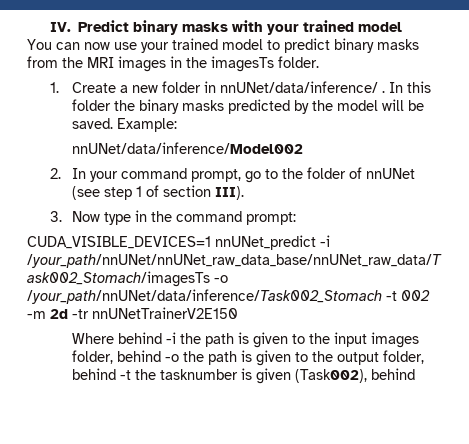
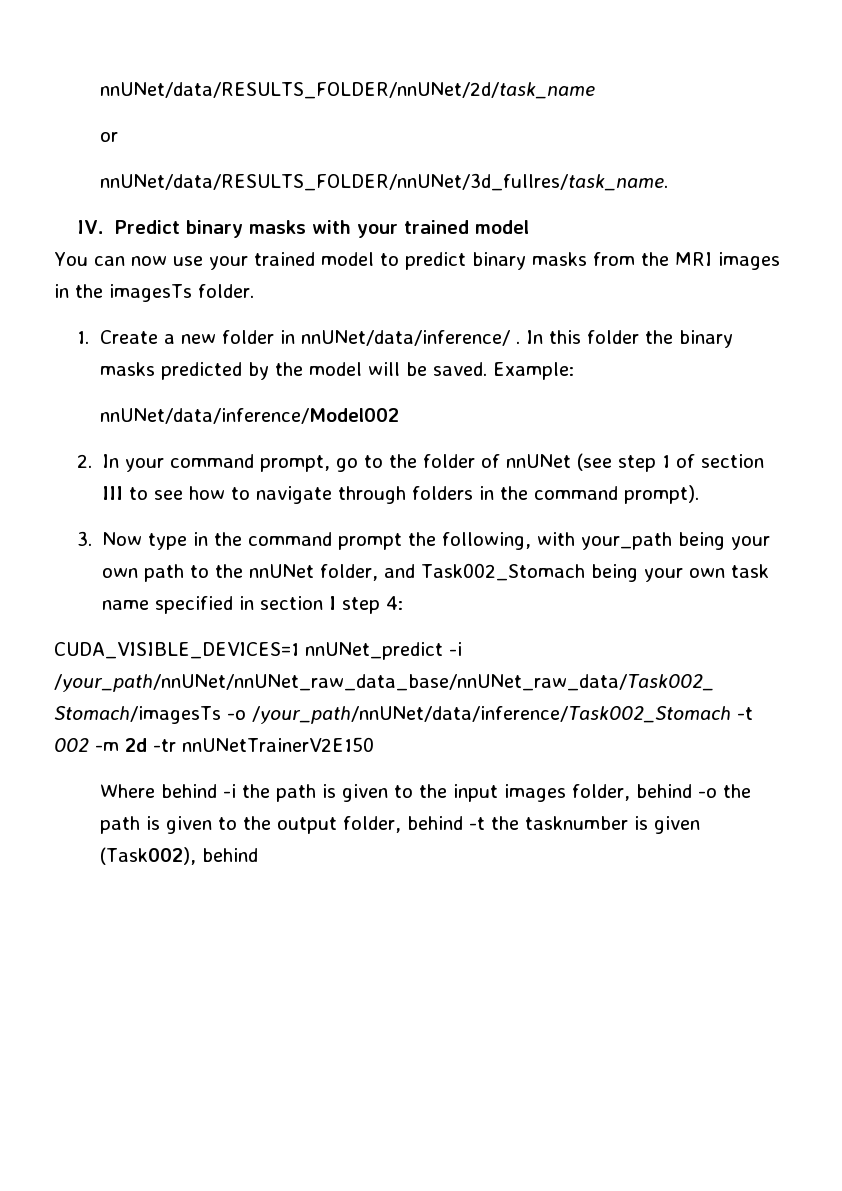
(49, 27) none -> [100,82,596,99] [100,132,119,142] [100,173,669,191] nnUNet/data/RESULTS_FOLDER/nnUNet/2d/task_name // or // nnUNet/data/RESULTS_FOLDER/nnUNet/3d_fullres/task_name. //
[215,186,245,200] III). -> [102,485,700,504] III to see how to navigate through folders in the command prompt).
[246,212,297,225] prompt: -> [338,532,771,550] [102,563,770,582] [102,596,404,614] prompt the following, with your_path being your own path to the nnUNet folder, and Task002_Stomach being your own task name specified in section I step 4:

